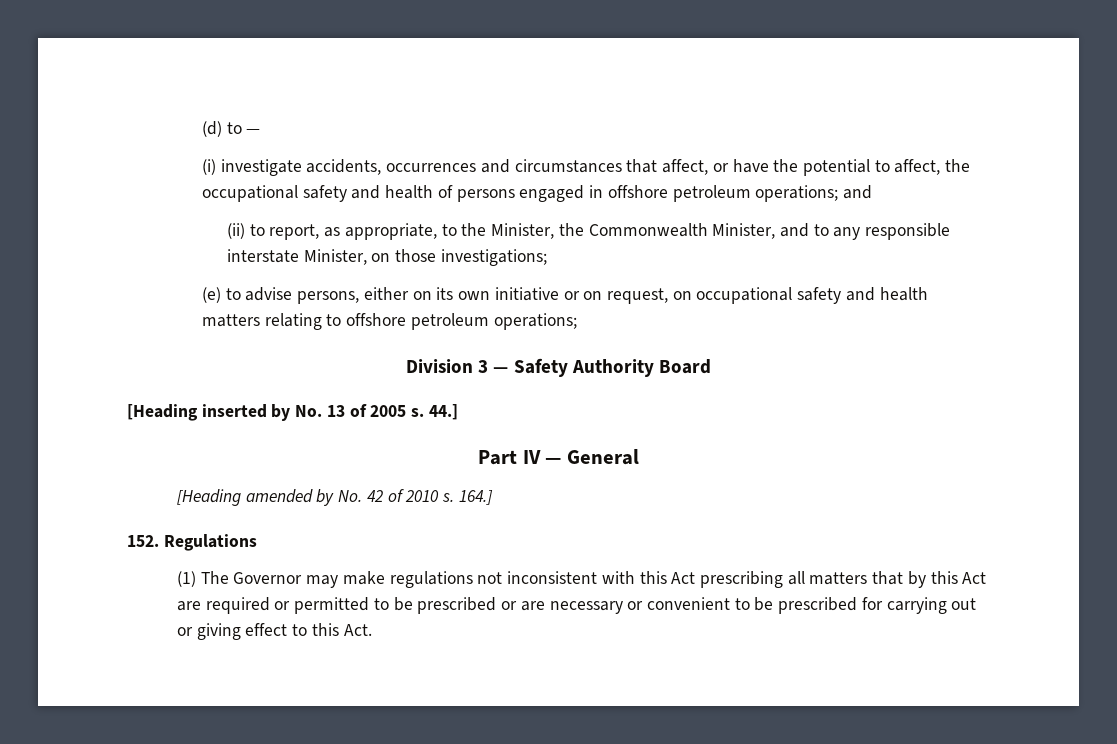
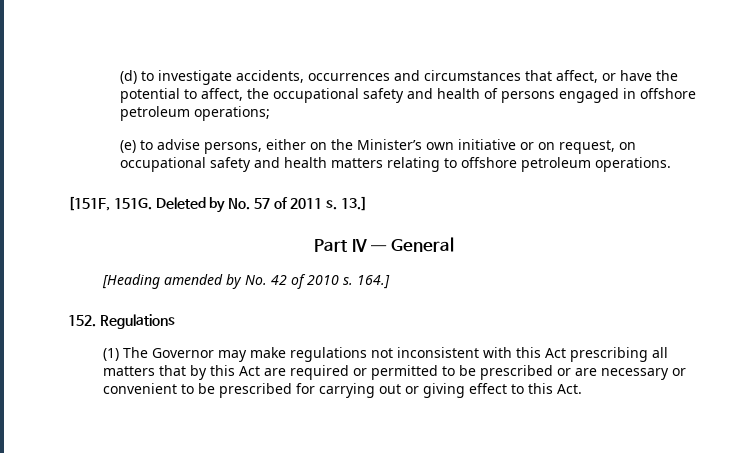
[246,129,261,134] [202,159,217,175] — // (i) -> (154, 76) none
[843,185,873,199] [227,223,951,240] [227,249,547,266] and // (ii) to report, as appropriate, to the Minister, the Commonwealth Minister, and to any responsible interstate Minister, on those investigations; -> (270, 113) none
[436,287,454,300] its -> [330,139,422,150] the Minister’s
[493,313,577,330] [406,358,711,377] [127,404,458,421] operations; // Division 3 — Safety Authority Board // [Heading inserted by No. 13 of 2005 s. 44.] -> [594,157,671,172] [68,196,368,213] operations. // [151F, 151G. Deleted by No. 57 of 2011 s. 13.]

